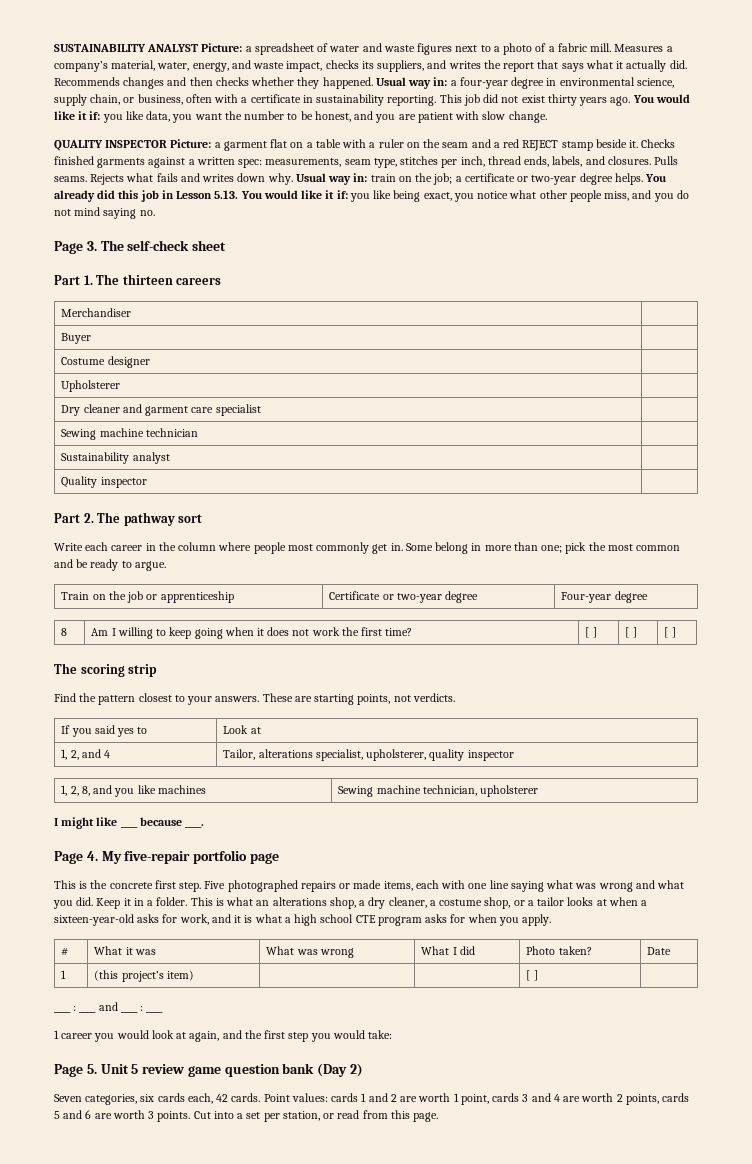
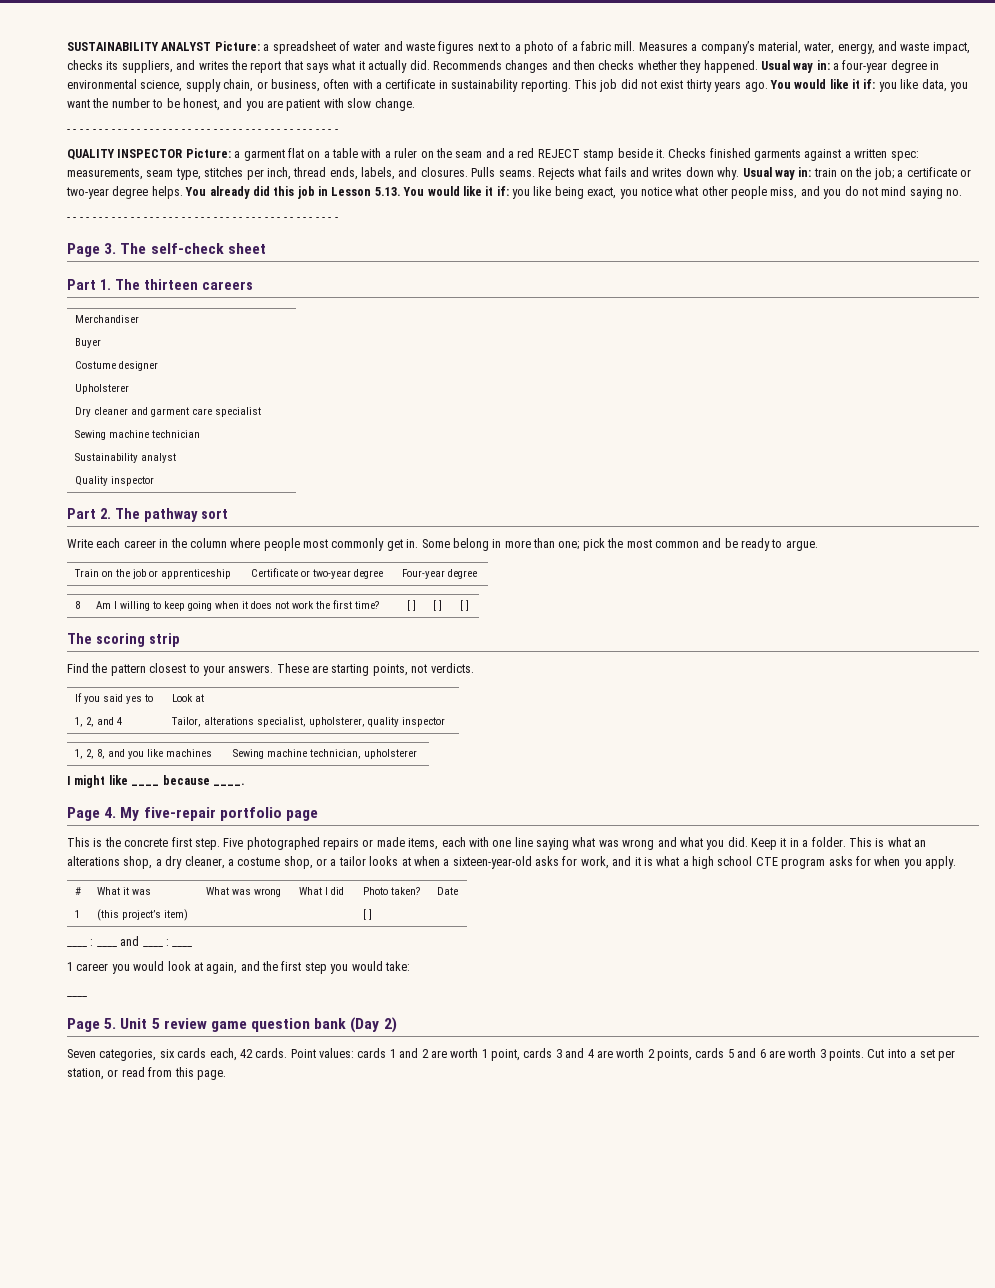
(547, 117) none -> [67,129,338,133] // - - - - - - - - - - - - - - - - - - - - - - - - - - - - - - - - - - - - - - - - - - -
(155, 213) none -> [67,217,338,221] // - - - - - - - - - - - - - - - - - - - - - - - - - - - - - - - - - - - - - - - - - - -
(393, 1034) none -> [67,996,87,997] // ____

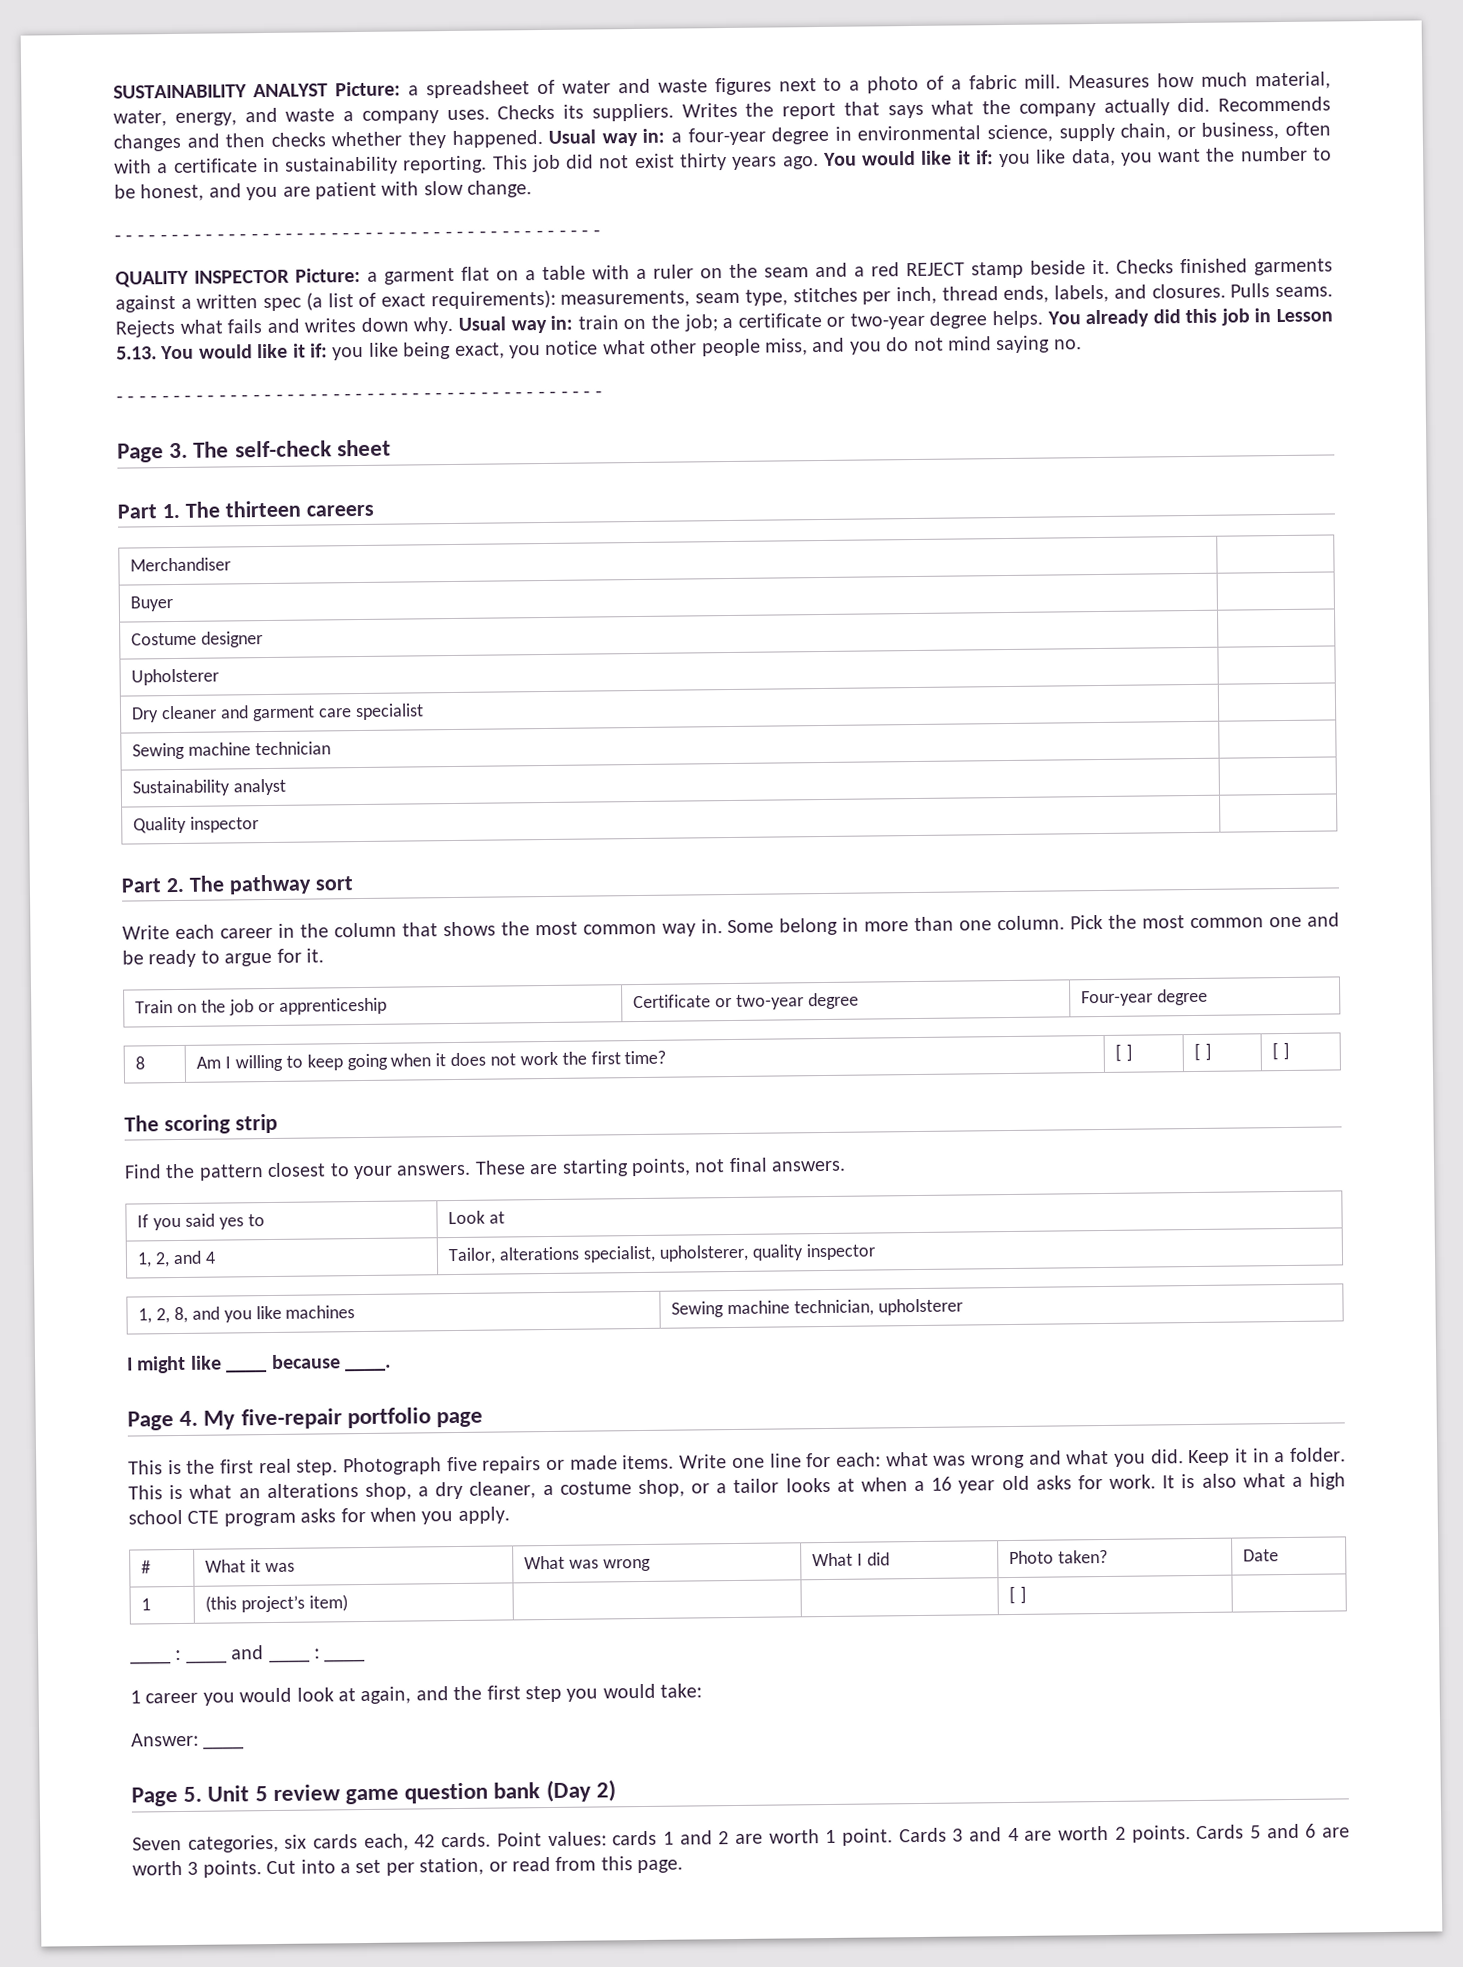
[691,41,755,54] a company’s -> [1157,72,1249,88] how much
[932,42,970,54] [67,60,229,73] impact, checks its suppliers, and writes -> [343,102,738,124] a company uses. Checks its suppliers. Writes
[358,61,365,70] it -> [982,99,1096,117] the company
[890,151,919,161] spec: -> [263,289,556,312] spec (a list of exact requirements):
[230,538,403,551] where people most commonly get -> [401,921,696,937] that shows the most common way
[558,538,699,551] one; pick the most common -> [959,914,1303,931] one column. Pick the most common one
[785,540,818,551] argue. -> [224,948,324,967] argue for it.
[430,663,474,673] verdicts. -> [728,1157,847,1173] final answers.
[124,837,569,850] concrete first step. Five photographed repairs or made items, each with one line saying -> [220,1452,881,1476] first real step. Photograph five repairs or made items. Write one line for each:
[452,856,653,869] sixteen-year-old asks for work, and it is -> [931,1473,1237,1494] 16 year old asks for work. It is also
(410, 966) none -> [131,1732,199,1747] Answer:
[491,1048,553,1061] point, cards -> [842,1827,947,1846] point. Cards
[657,1048,725,1061] points, cards -> [1131,1824,1245,1843] points. Cards

